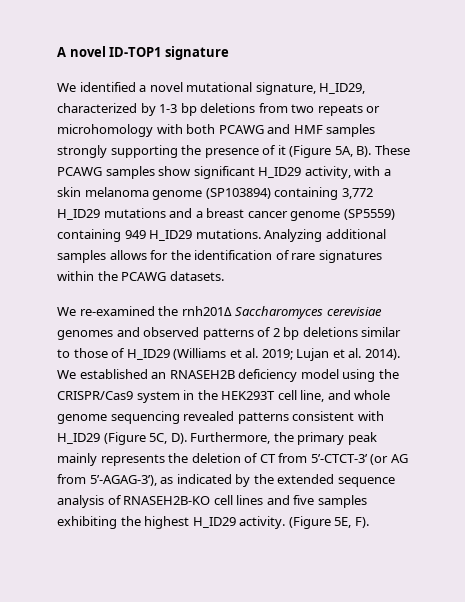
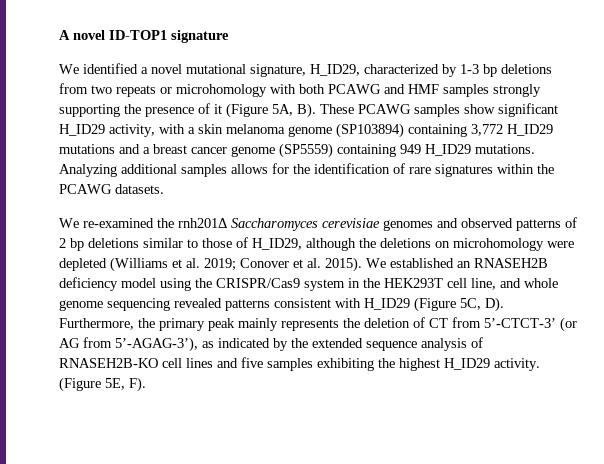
[126,349,170,360] H_ID29 -> [252,238,574,251] [59,258,107,271] H_ID29, although the deletions on microhomology were depleted
[296,348,400,361] Lujan et al. 2014). -> [240,257,362,272] Conover et al. 2015).

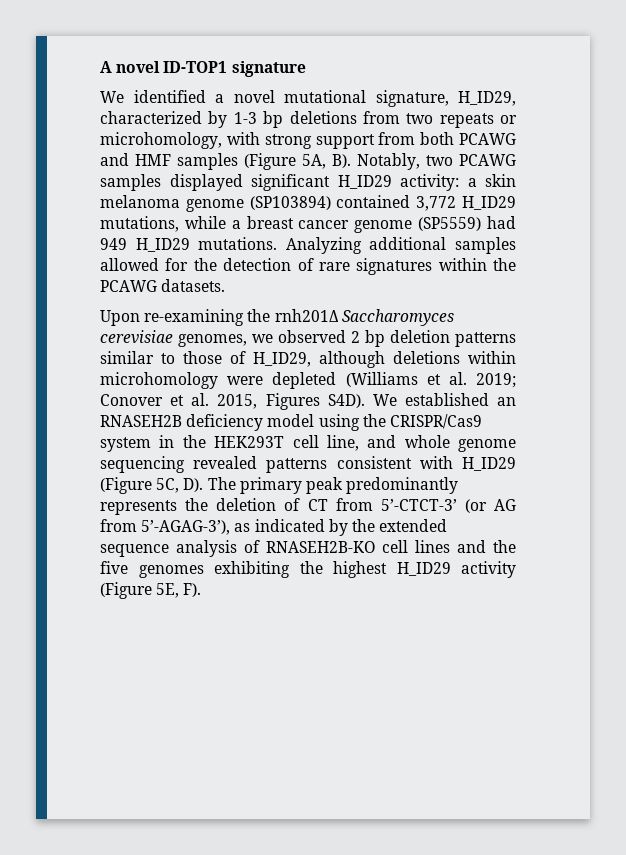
[176,84,296,97] microhomology with -> [100,132,416,149] microhomology, with strong support from
[493,84,541,97] [59,103,222,117] strongly supporting the presence of it -> (238, 161) none
[320,104,354,114] These -> [357,153,453,170] Notably, two
[464,104,495,114] show -> [169,174,243,191] displayed
[109,124,185,137] activity, with -> [400,174,459,191] activity:
[408,124,467,137] containing -> [336,195,411,208] contained
[59,144,140,154] mutations and -> [100,216,226,232] mutations, while
[337,144,396,157] containing -> [487,216,516,229] had
[231,164,268,174] allows -> [100,258,159,271] allowed
[314,163,390,174] identification -> [223,258,292,271] detection
[59,218,154,228] We re-examined -> [100,309,245,326] Upon re-examining
[383,217,577,231] [59,238,139,251] genomes and observed patterns of 2 bp deletions -> [178,330,516,347] genomes, we observed 2 bp deletion patterns
[359,238,450,248] the deletions on -> [393,351,516,364] deletions within
[325,257,362,272] 2015). -> [217,393,365,410] 2015, Figures S4D).
[59,318,155,330] Furthermore, the -> [207,477,236,490] The
[238,318,278,331] mainly -> [346,477,459,494] predominantly
[241,357,313,371] five samples -> [492,540,516,553] [100,561,204,578] the five genomes
[494,358,540,371] activity. -> [461,561,516,578] activity

